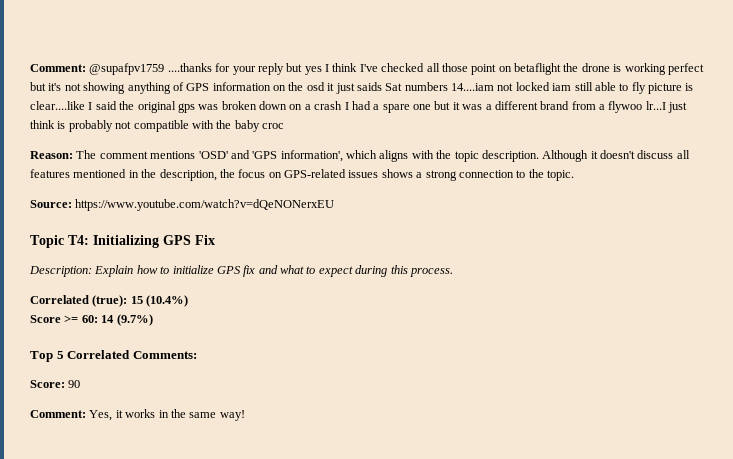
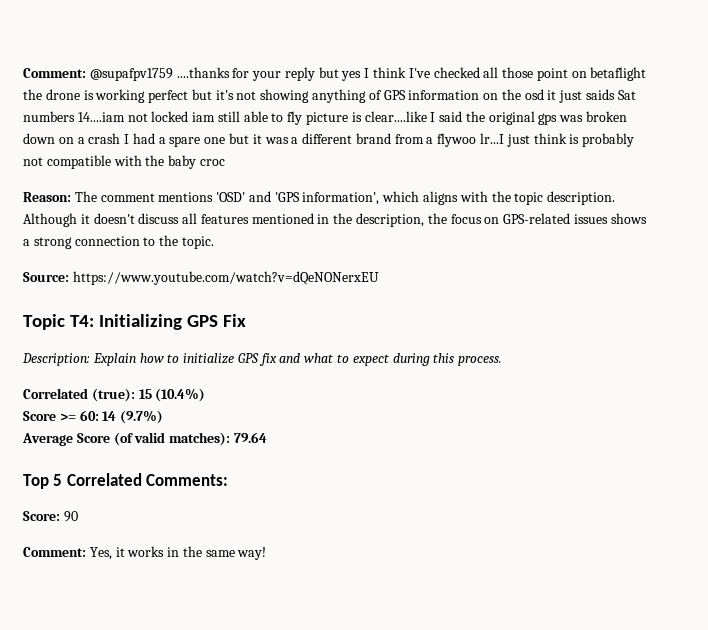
(153, 320) none -> [22,432,267,446] // Average Score (of valid matches): 79.64

